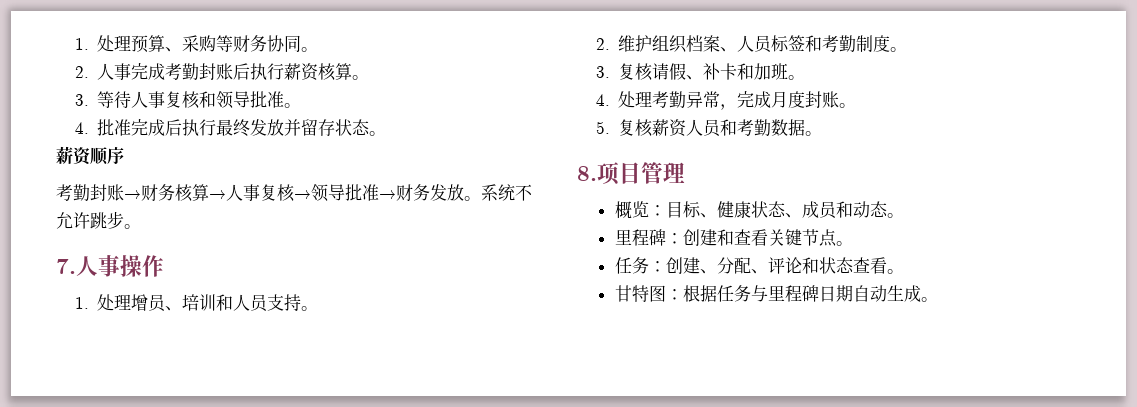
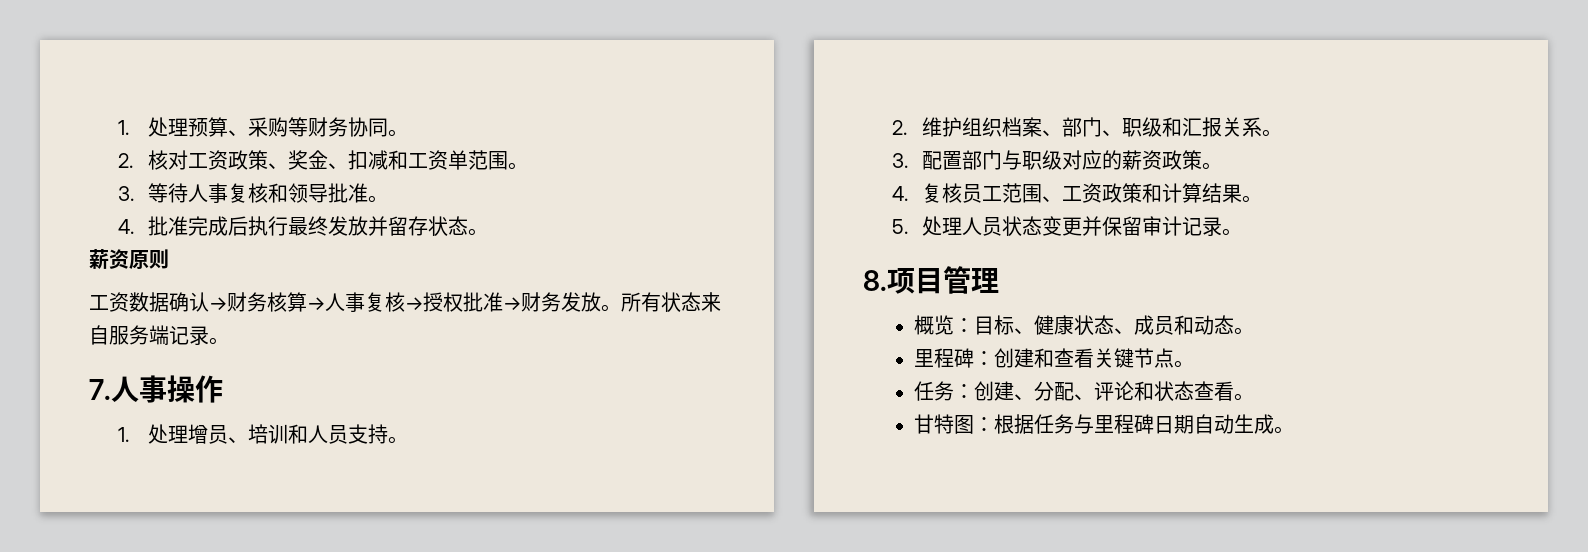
[97,63,353,81] 人事完成考勤封账后执行薪资核算 -> [147,150,508,170] 核对工资政策、奖金、扣减和工资单范围
[90,147,124,165] [56,184,124,201] 顺序 // 考勤封账 -> [129,249,169,269] [89,292,209,312] 原则 // 工资数据确认
[311,184,345,202] 领导 -> [423,292,463,312] 授权
[481,184,532,201] [56,211,124,229] 系统不允许跳步 -> [621,292,721,312] [89,325,209,345] 所有状态来自服务端记录
[737,35,908,53] [595,63,806,81] [595,91,857,110] [595,119,806,137] 人员标签和考勤制度。 // 3.复核请假、补卡和加班。 // 4.处理考勤异常，完成月度封账。 // 5.复核薪资人员和考勤数据 -> [1061,117,1282,137] [892,150,1222,170] [892,183,1262,203] [892,216,1222,236] 部门、职级和汇报关系。 // 3.配置部门与职级对应的薪资政策。 // 4.复核员工范围、工资政策和计算结果。 // 5.处理人员状态变更并保留审计记录

